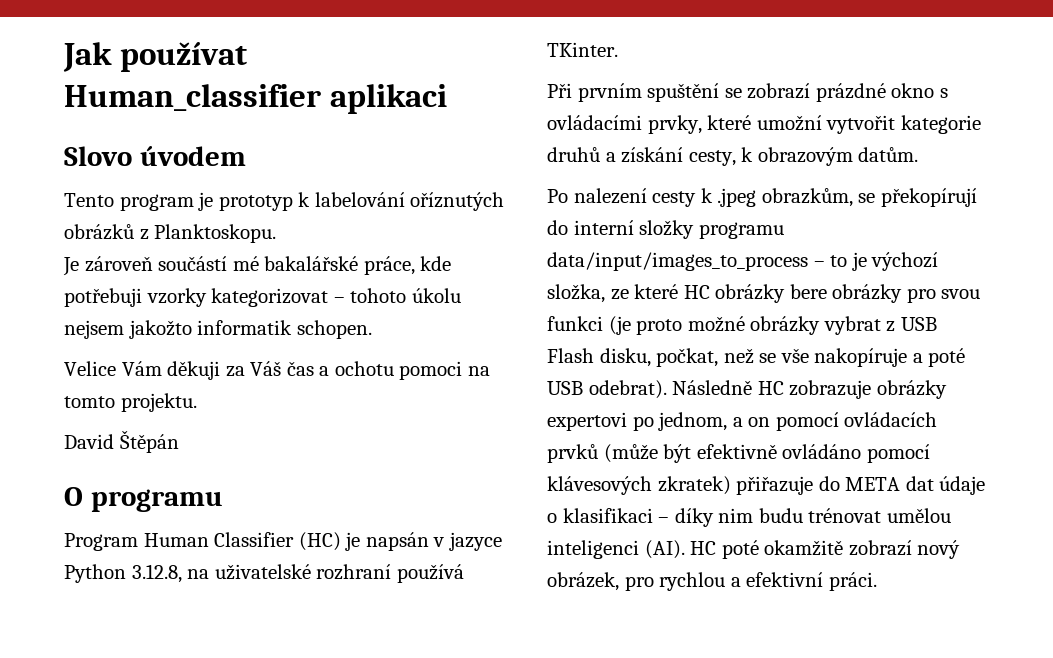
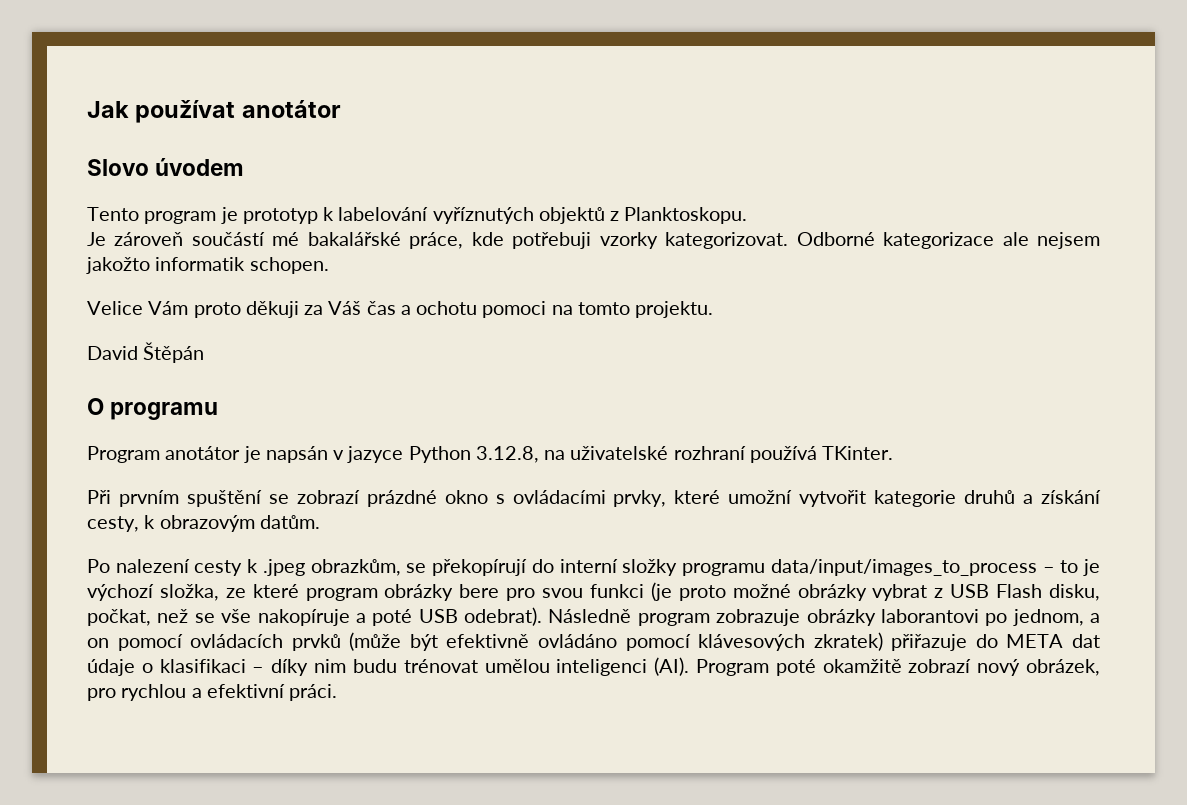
[64,84,447,114] Human_classifier aplikaci -> [241,100,341,118] anotátor
[410,192,505,211] [64,224,134,240] oříznutých obrázků -> [432,207,605,224] vyříznutých objektů
[211,288,461,307] kategorizovat – tohoto úkolu -> [665,232,1029,249] kategorizovat. Odborné kategorizace ale
(162, 368) none -> [193,302,241,318] proto
[143,532,341,551] Human Classifier (HC) -> [165,446,241,460] anotátor
[683,285,710,299] HC -> [305,588,378,601] program
[832,284,903,303] obrázky -> (500, 591) none
[757,381,784,395] HC -> [637,613,710,626] program
[547,412,627,431] expertovi -> [880,609,979,623] laborantovi
[690,541,717,555] HC -> [695,659,769,676] Program

